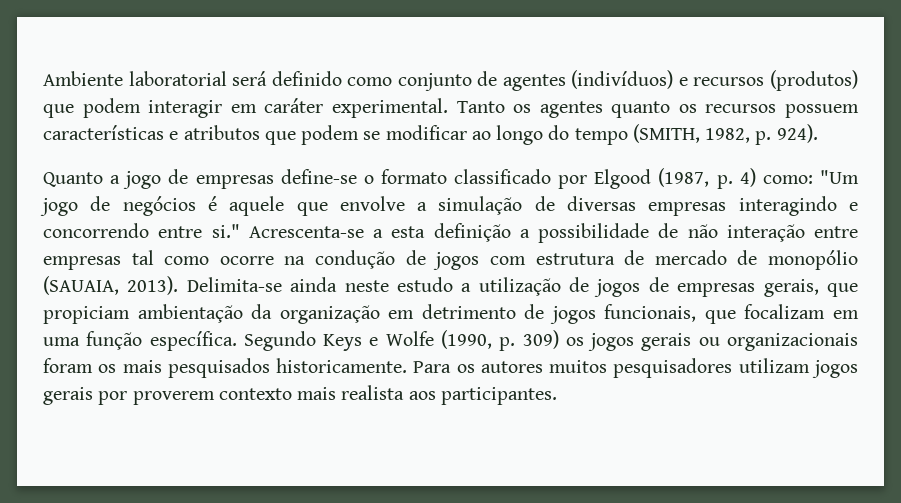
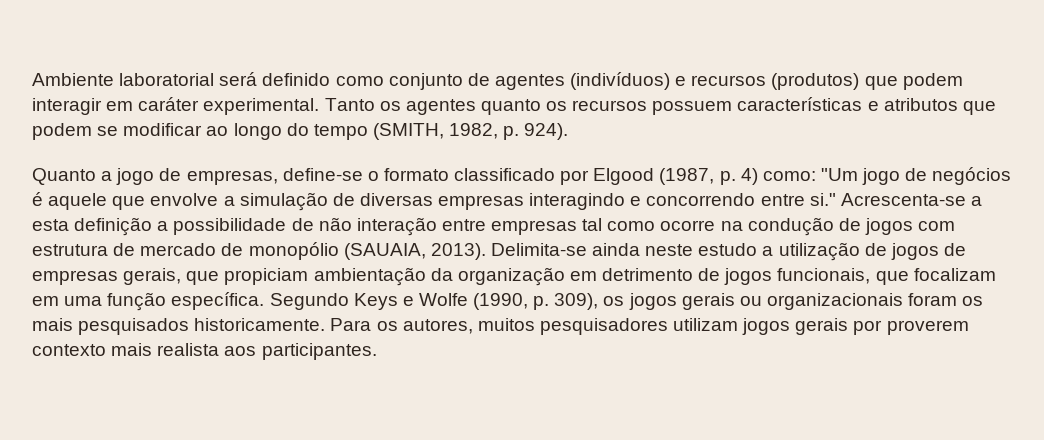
[195,175,274,189] empresas -> [186,170,278,185] empresas,
[522,330,559,349] 309) -> [554,293,599,310] 309),
[480,361,543,373] autores -> [402,319,473,334] autores,

